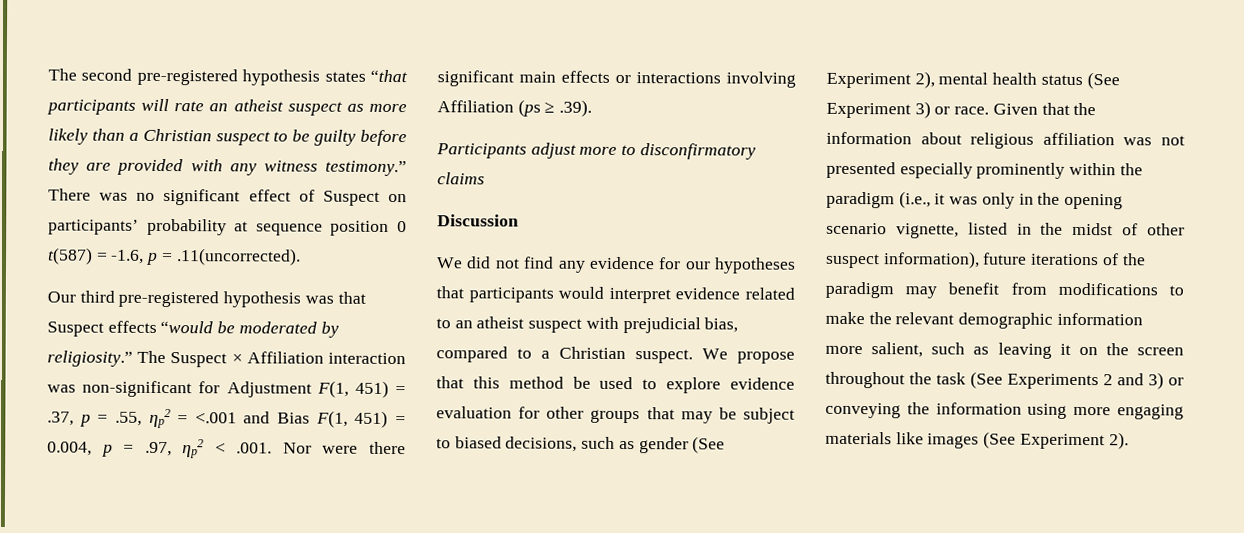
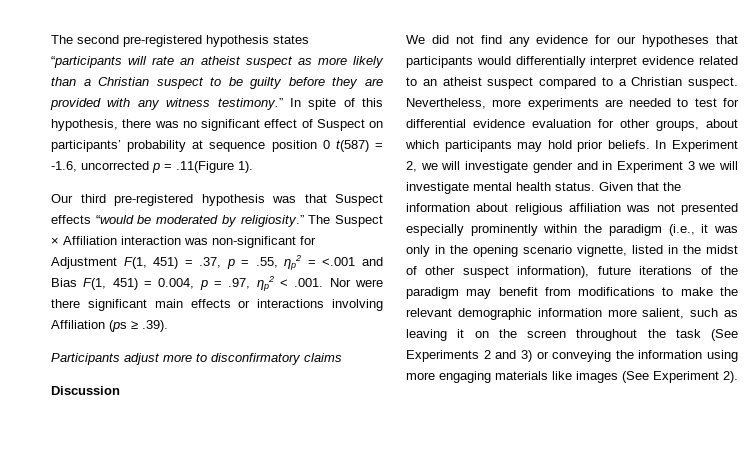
[370,69,408,83] [46,99,136,115] “that participants -> [51,56,122,68] “participants
[48,188,91,201] There -> [289,98,383,110] [51,119,152,131] In spite of this hypothesis, there
[146,248,301,266] p = .11(uncorrected). -> [81,161,253,173] uncorrected p = .11(Figure 1).
(605, 292) none -> [515,56,586,68] differentially
[585,316,739,334] with prejudicial bias, -> (534, 83) none
[702,348,795,364] [436,376,795,394] [436,406,795,424] [436,436,726,454] [826,71,1120,90] [826,101,990,119] We propose that this method be used to explore evidence evaluation for other groups that may be subject to biased decisions, such as gender (See Experiment 2), mental health status (See Experiment 3) or race. -> [406,98,739,110] [406,119,738,131] [405,140,738,152] [406,161,738,173] [406,182,595,194] Nevertheless, more experiments are needed to test for differential evidence evaluation for other groups, about which participants may hold prior beliefs. In Experiment 2, we will investigate gender and in Experiment 3 we will investigate mental health status.

